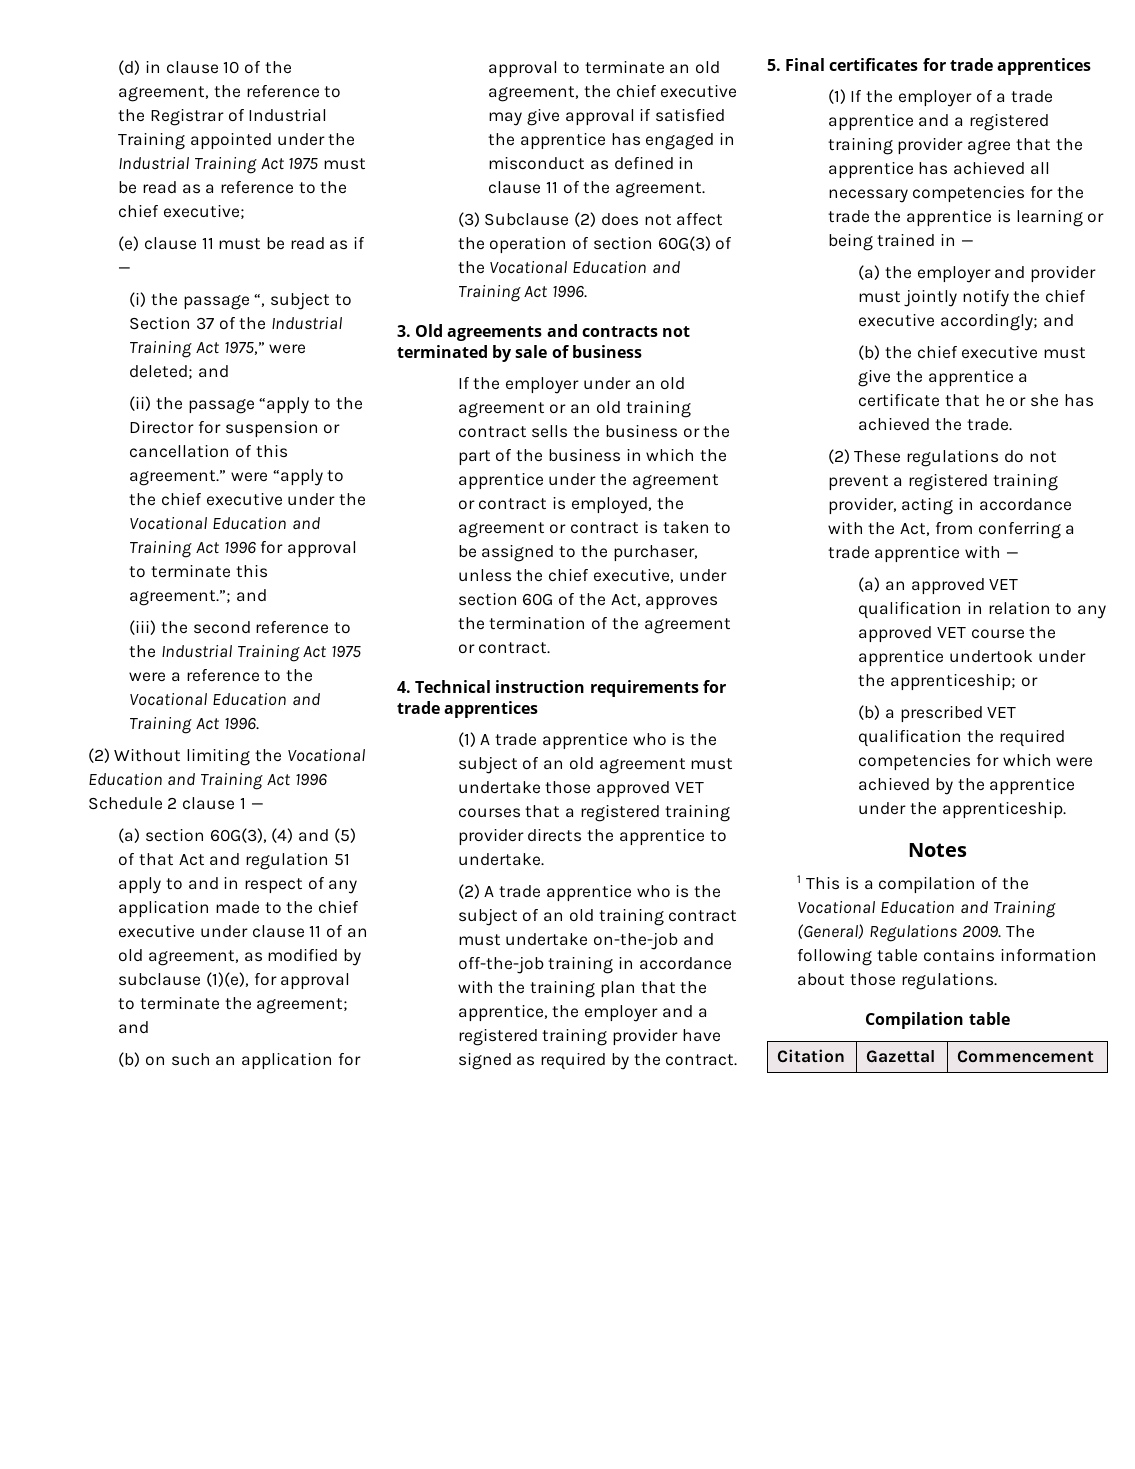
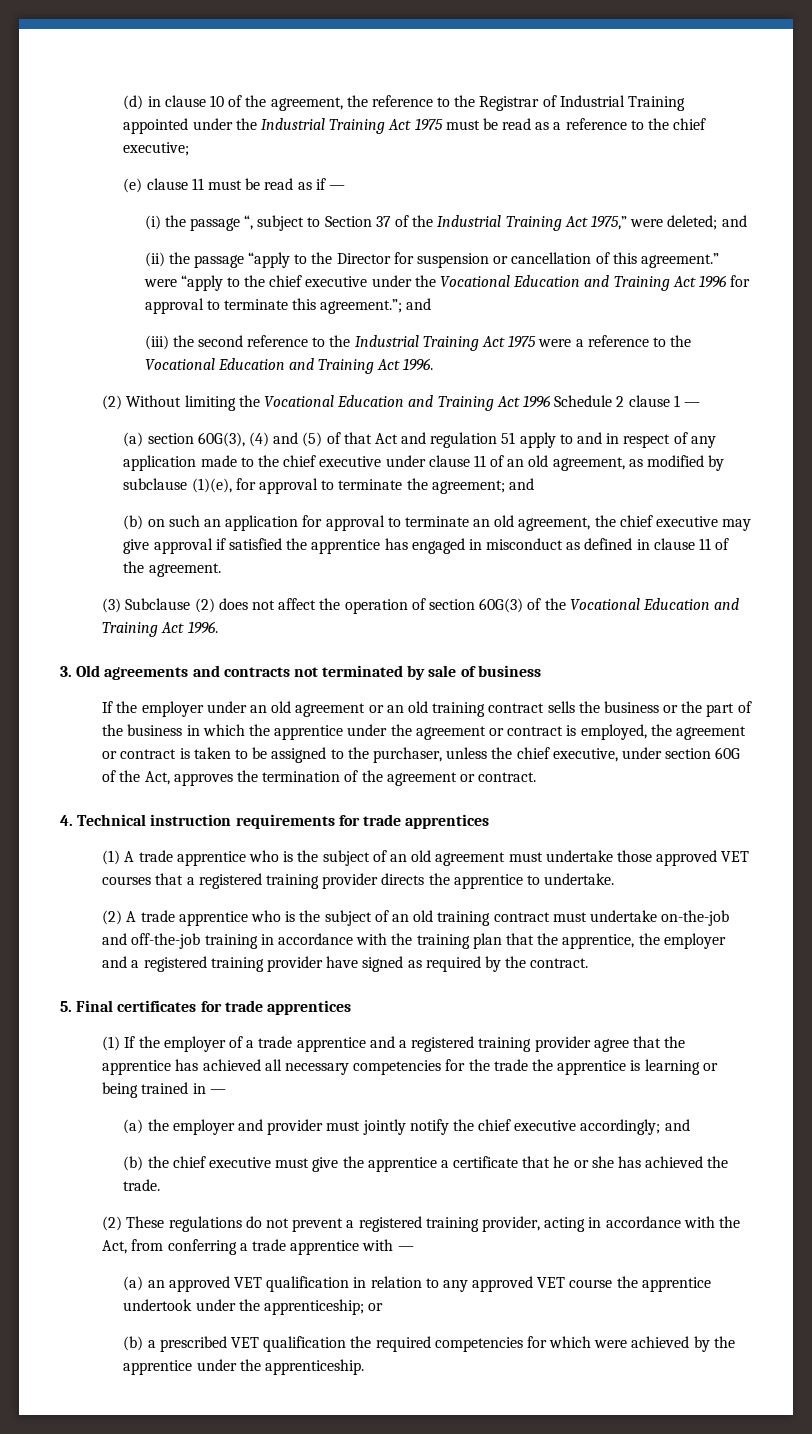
[908,843,967,857] [797,875,1029,894] [797,900,1056,918] [797,924,1035,942] [797,948,1097,966] [797,972,997,990] [865,1012,1010,1029] [776,1049,845,1063] [865,1050,935,1063] [956,1050,1094,1063] // Notes // 1 This is a compilation of the Vocational Education and Training (General) Regulations 2009. The following table contains information about those regulations. // Compilation table // Citation | Gazettal | Commencement -> (364, 1367) none

